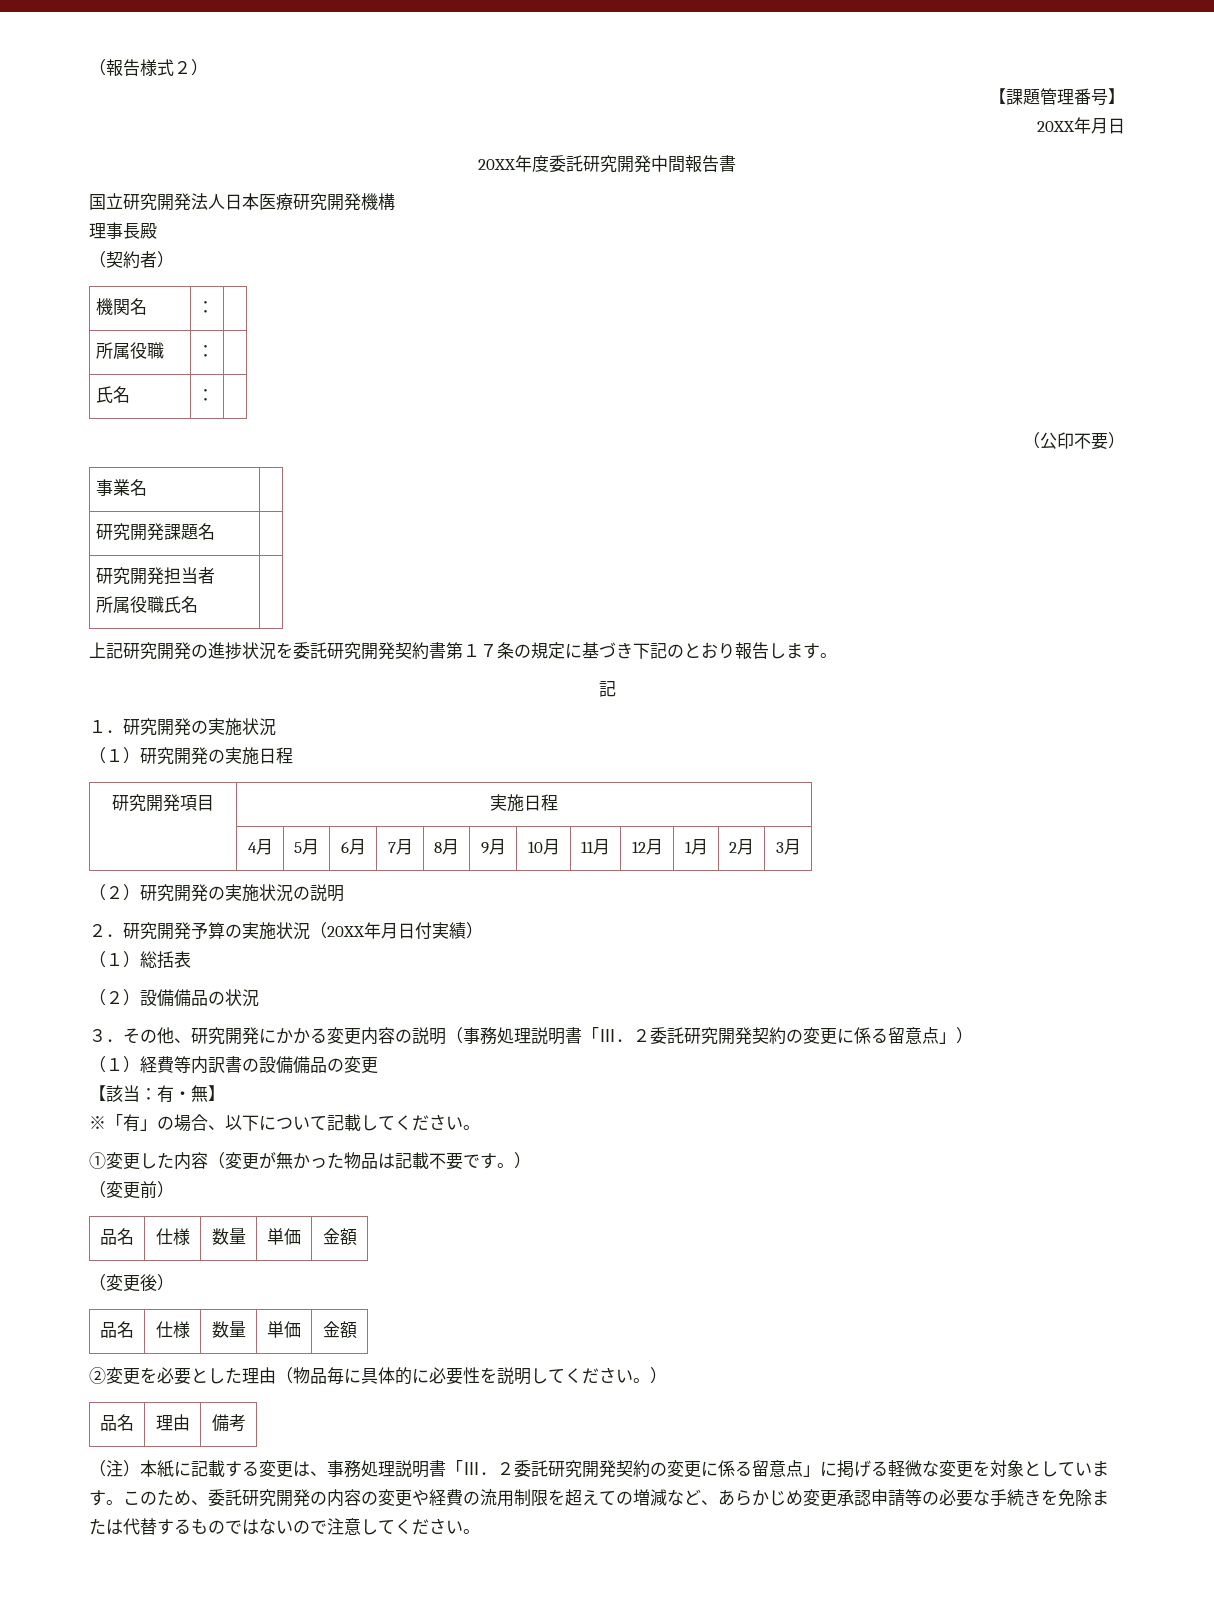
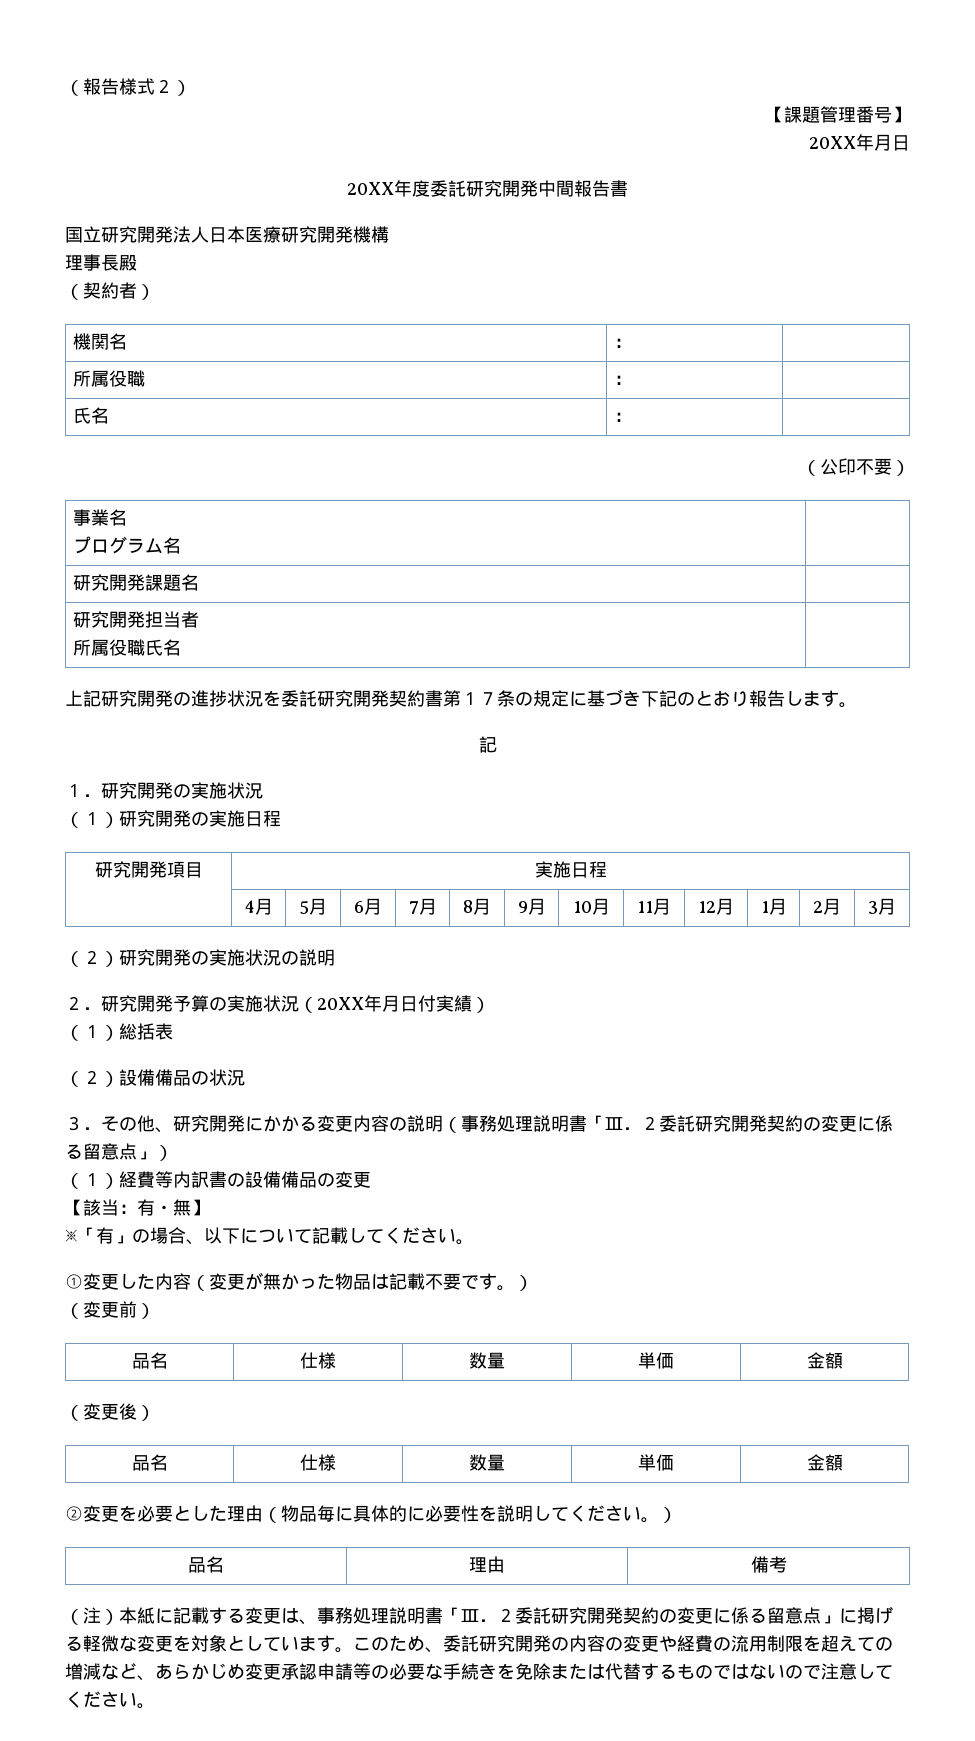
(148, 487) none -> [73,536,182,554] // プログラム名

